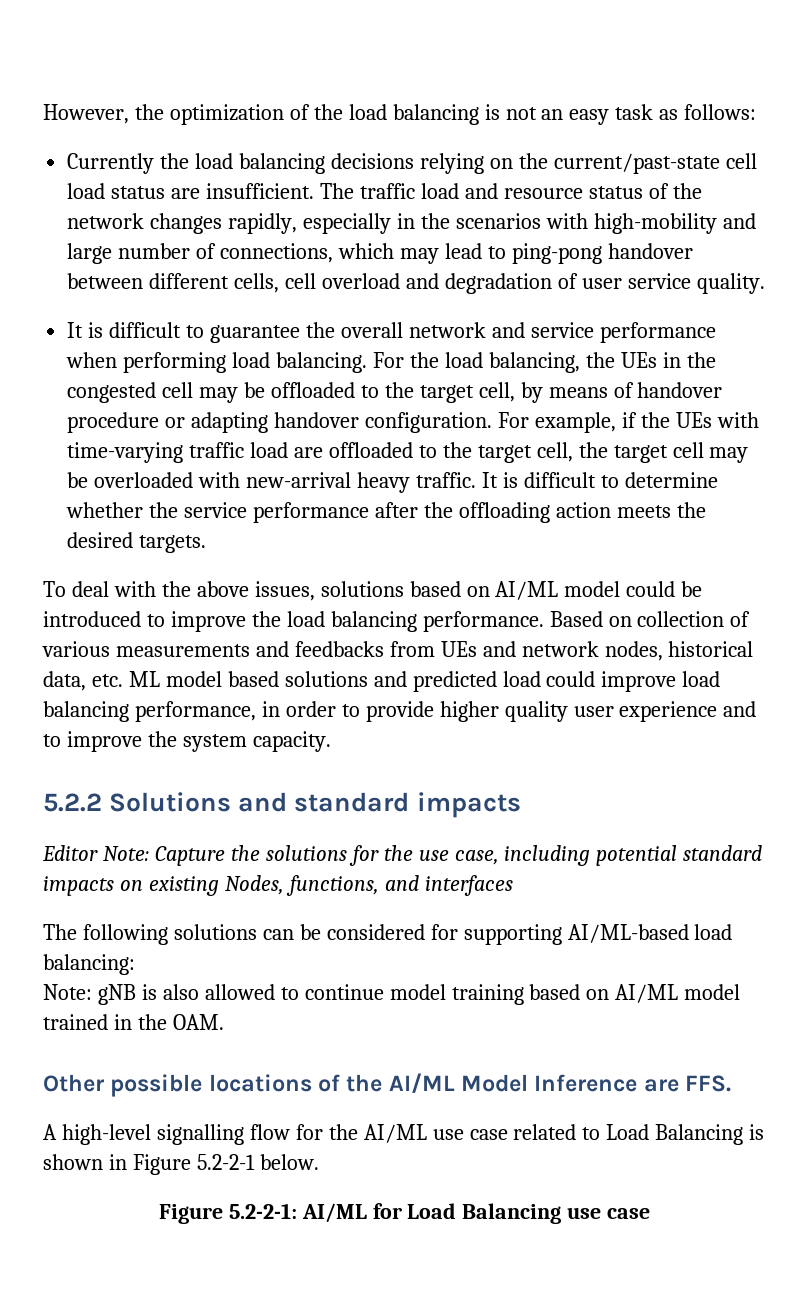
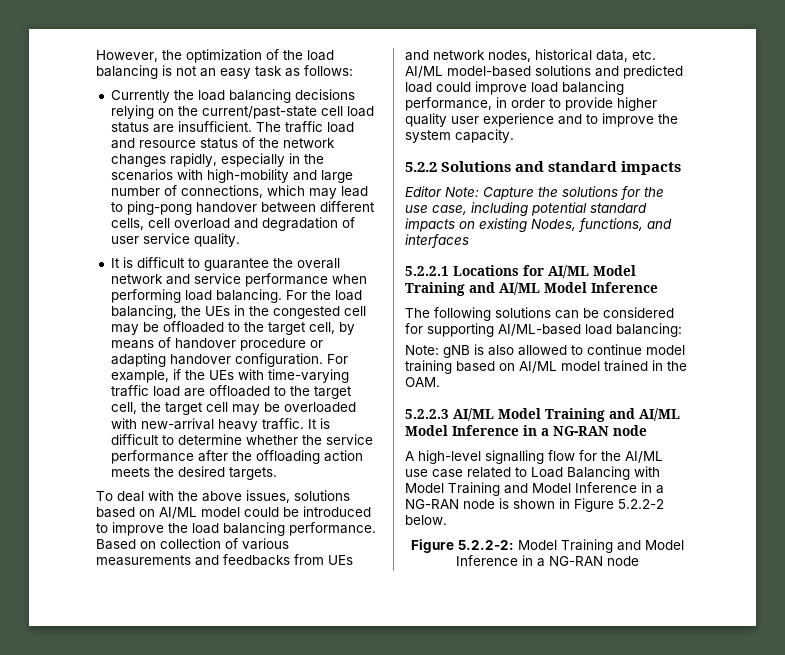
[128,671,279,687] ML model based -> [405,66,531,78] AI/ML model-based
(513, 885) none -> [405,265,636,278] [405,282,658,296] // 5.2.2.1 Locations for AI/ML Model Training and AI/ML Model Inference
[43,1073,732,1097] Other possible locations of the AI/ML Model Inference are FFS. -> [405,408,680,422] [405,425,647,436] 5.2.2.3 AI/ML Model Training and AI/ML Model Inference in a NG-RAN node
(744, 1134) none -> [634,466,660,477] [405,482,664,496] [405,499,495,509] with Model Training and Model Inference in a NG-RAN node
[196,1154,255,1170] 5.2-2-1 -> [618,499,664,509] 5.2.2-2
[228,1203,651,1224] 5.2-2-1: AI/ML for Load Balancing use case -> [457,539,684,553] [455,555,639,567] 5.2.2-2: Model Training and Model Inference in a NG-RAN node

